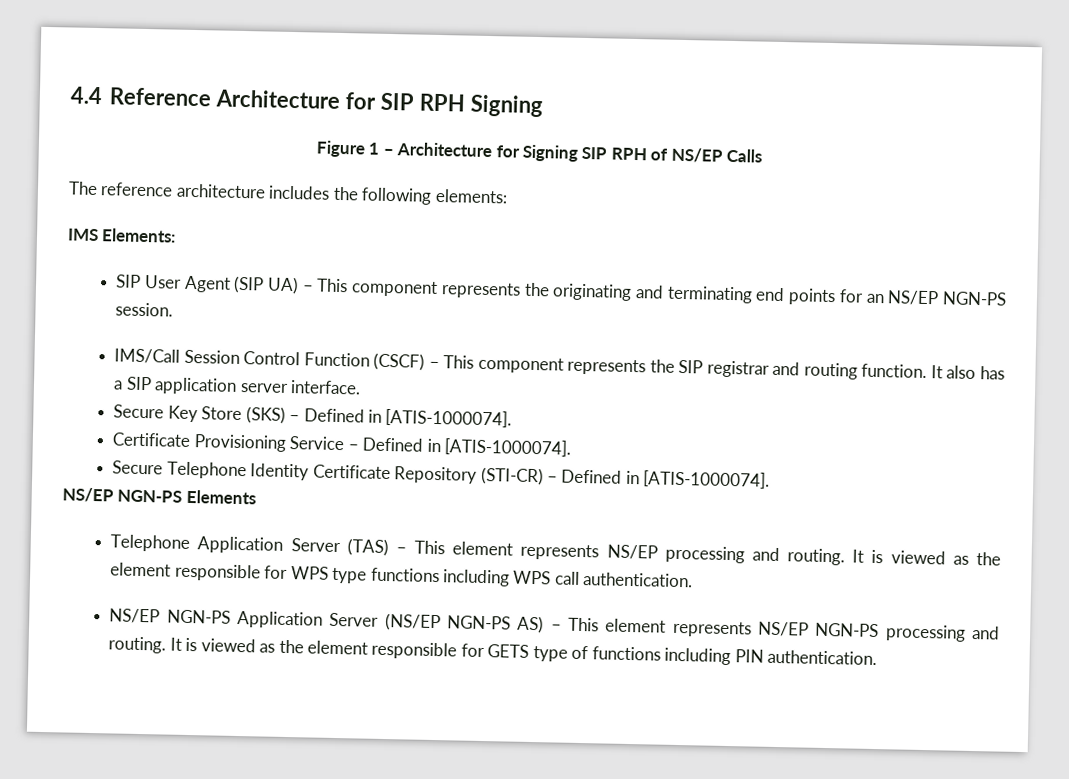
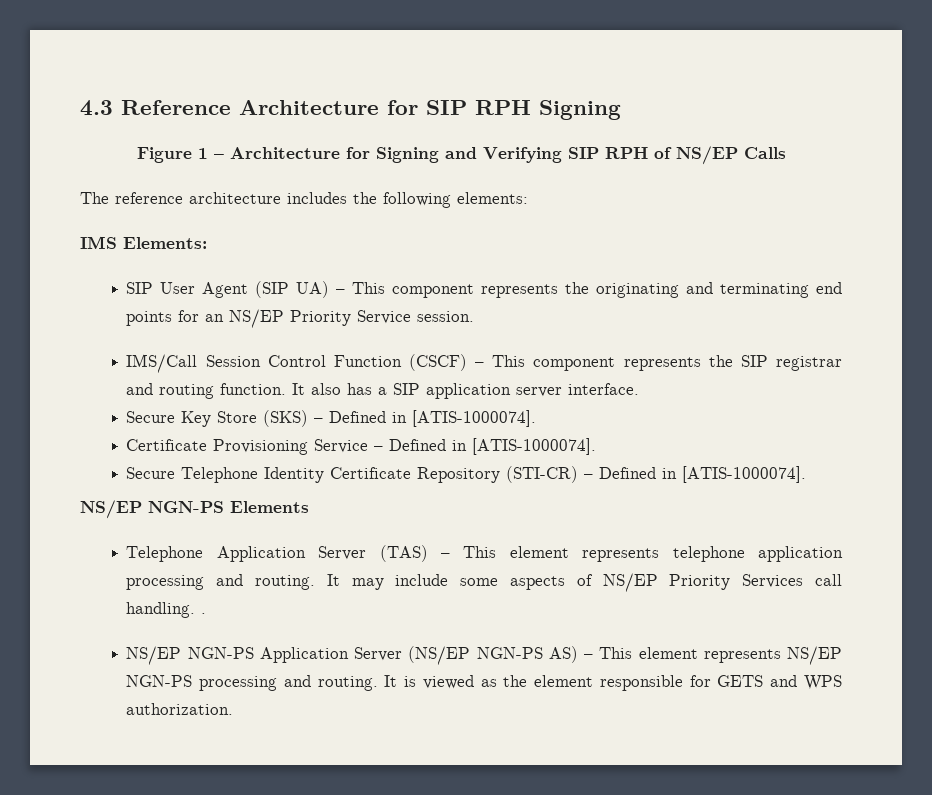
[70,86,103,105] 4.4 -> [80,100,113,116] 4.3
(578, 153) none -> [444,147,562,163] and Verifying
[942,291,1008,306] NGN-PS -> [290,310,412,326] Priority Service
[606,544,1002,566] [110,562,694,588] NS/EP processing and routing. It is viewed as the element responsible for WPS type functions including WPS call authentication. -> [672,546,844,562] [126,573,843,592] [126,602,207,618] telephone application processing and routing. It may include some aspects of NS/EP Priority Services call handling. .
[532,645,878,666] type of functions including PIN authentication. -> [770,675,842,690] [126,703,234,715] and WPS authorization.

